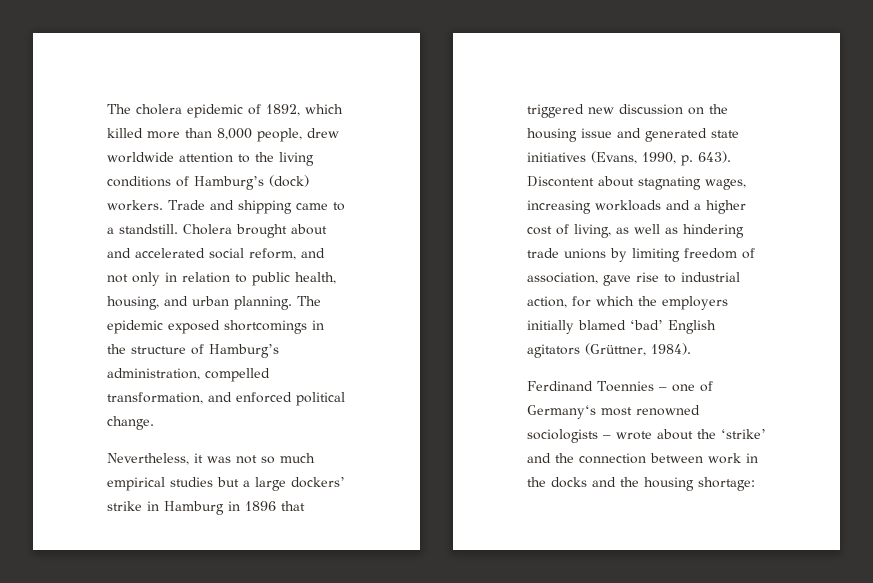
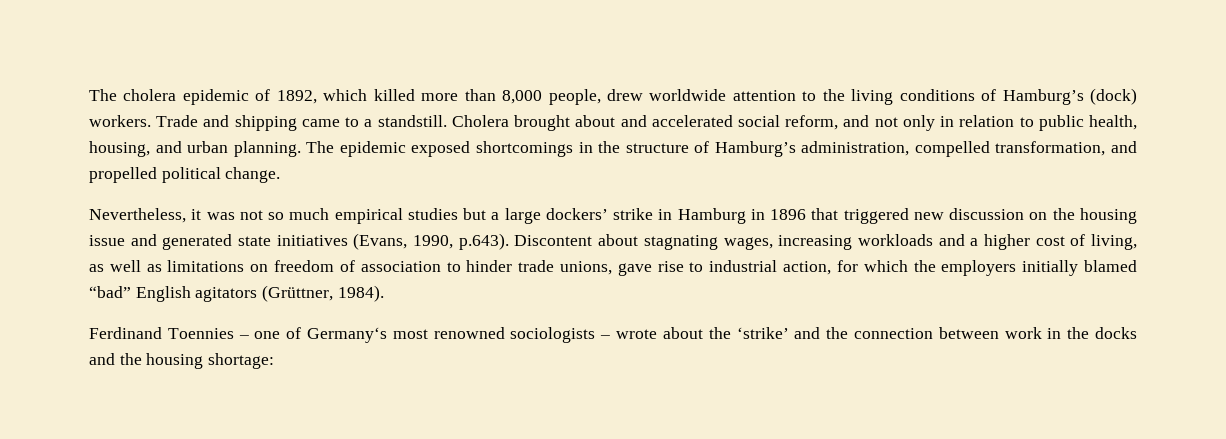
[236,392,292,403] enforced -> [89,167,157,183] propelled
[681,151,731,166] p. 643). -> [458,233,509,250] p.643).
[683,224,744,238] [527,248,755,262] [527,272,598,284] hindering trade unions by limiting freedom of association, -> [167,260,612,275] limitations on freedom of association to hinder trade unions,
[630,320,663,330] ‘bad’ -> [89,286,131,298] “bad”

